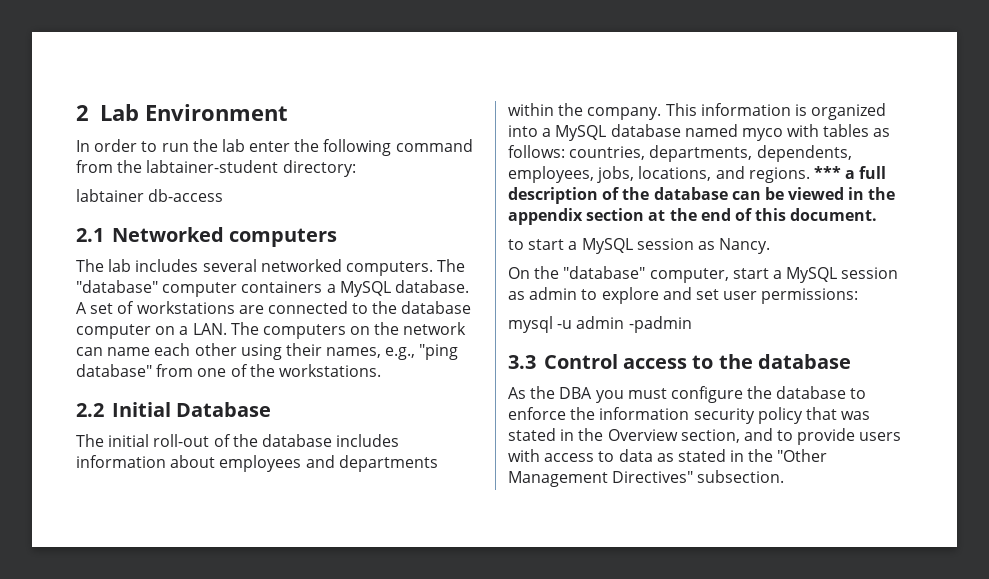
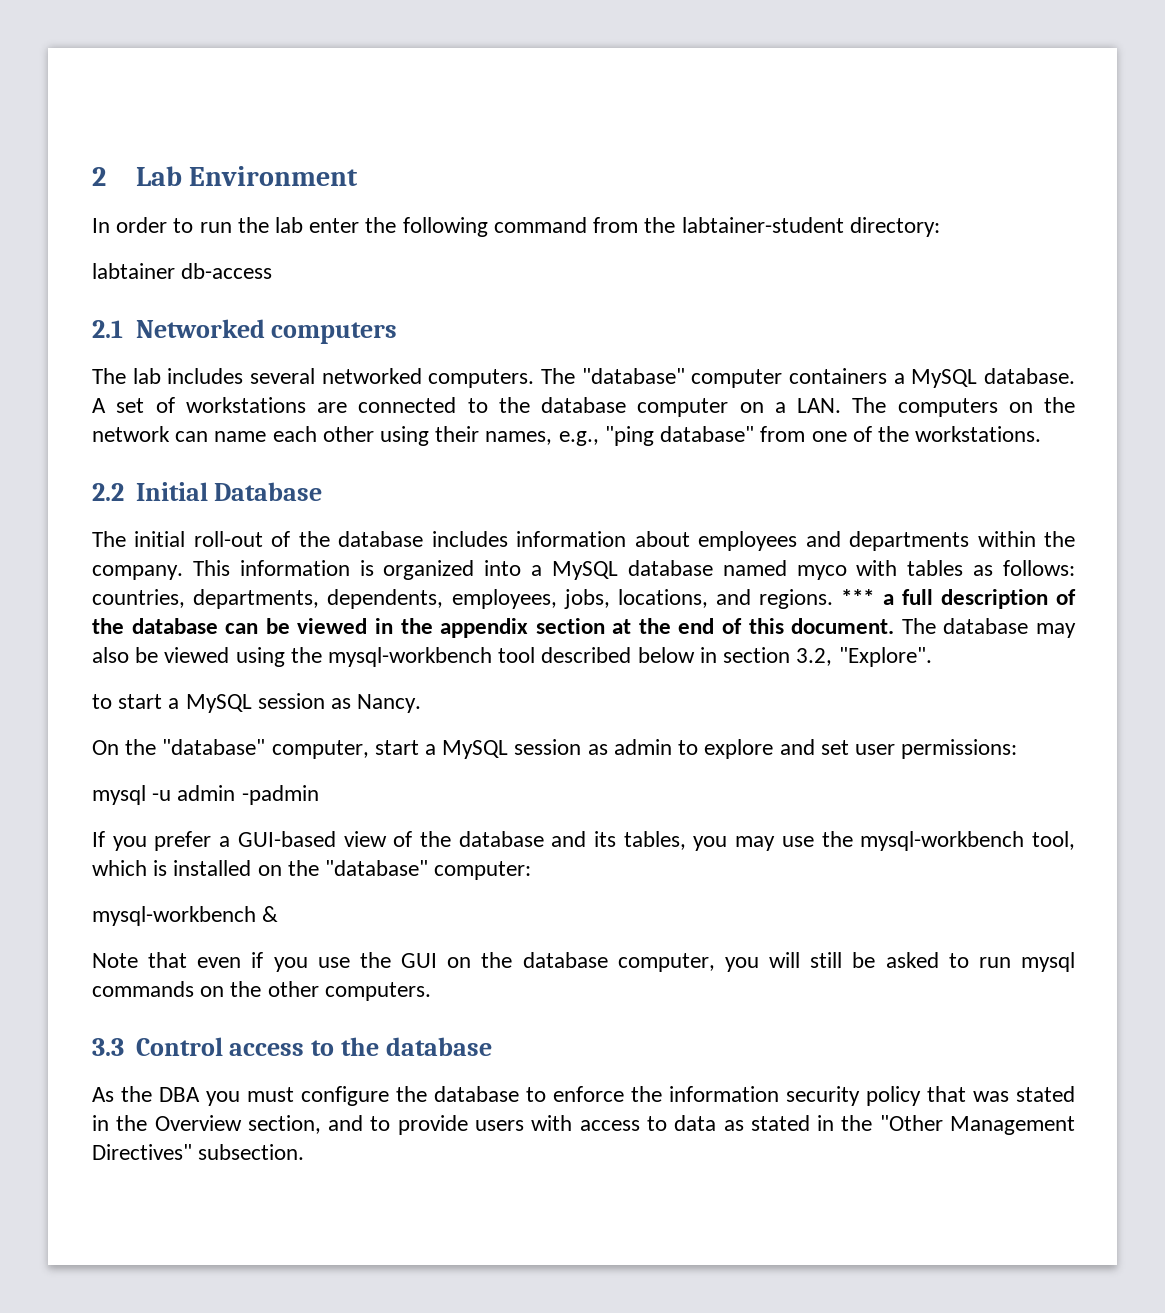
(878, 214) none -> [901,618,1077,638] [92,647,932,667] The database may also be viewed using the mysql-workbench tool described below in section 3.2, "Explore".
(692, 324) none -> [92,831,1076,851] [92,860,532,880] [92,906,279,926] [92,952,1075,972] [92,981,431,1001] // If you prefer a GUI-based view of the database and its tables, you may use the mysql-workbench tool, which is installed on the "database" computer: // mysql-workbench & // Note that even if you use the GUI on the database computer, you will still be asked to run mysql commands on the other computers.

